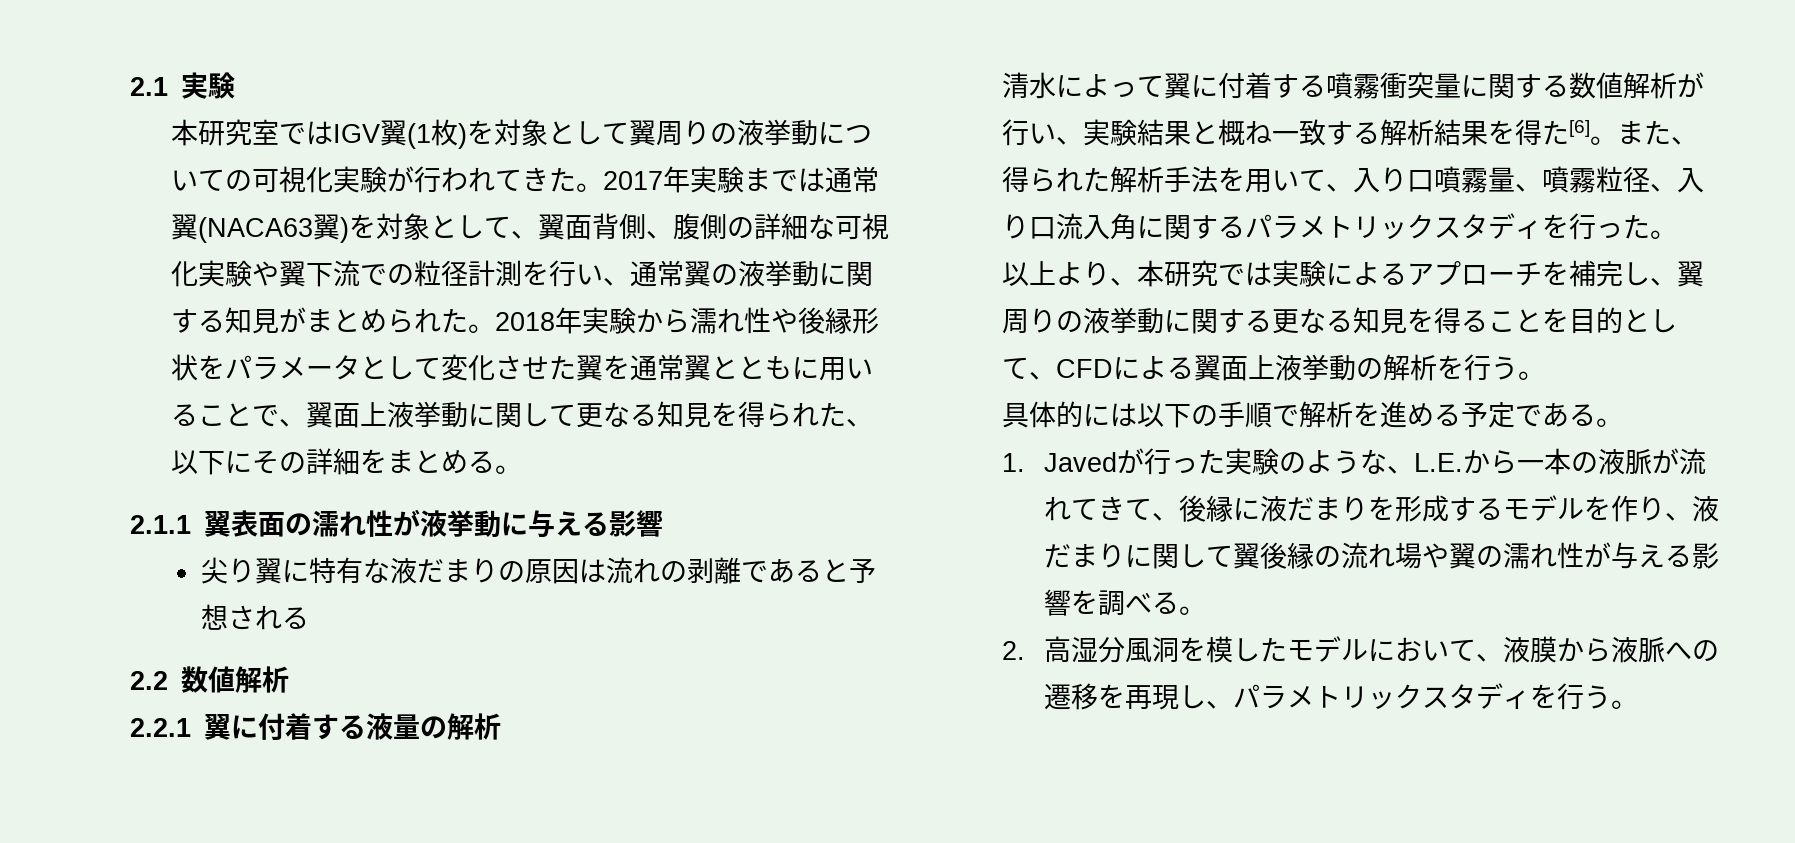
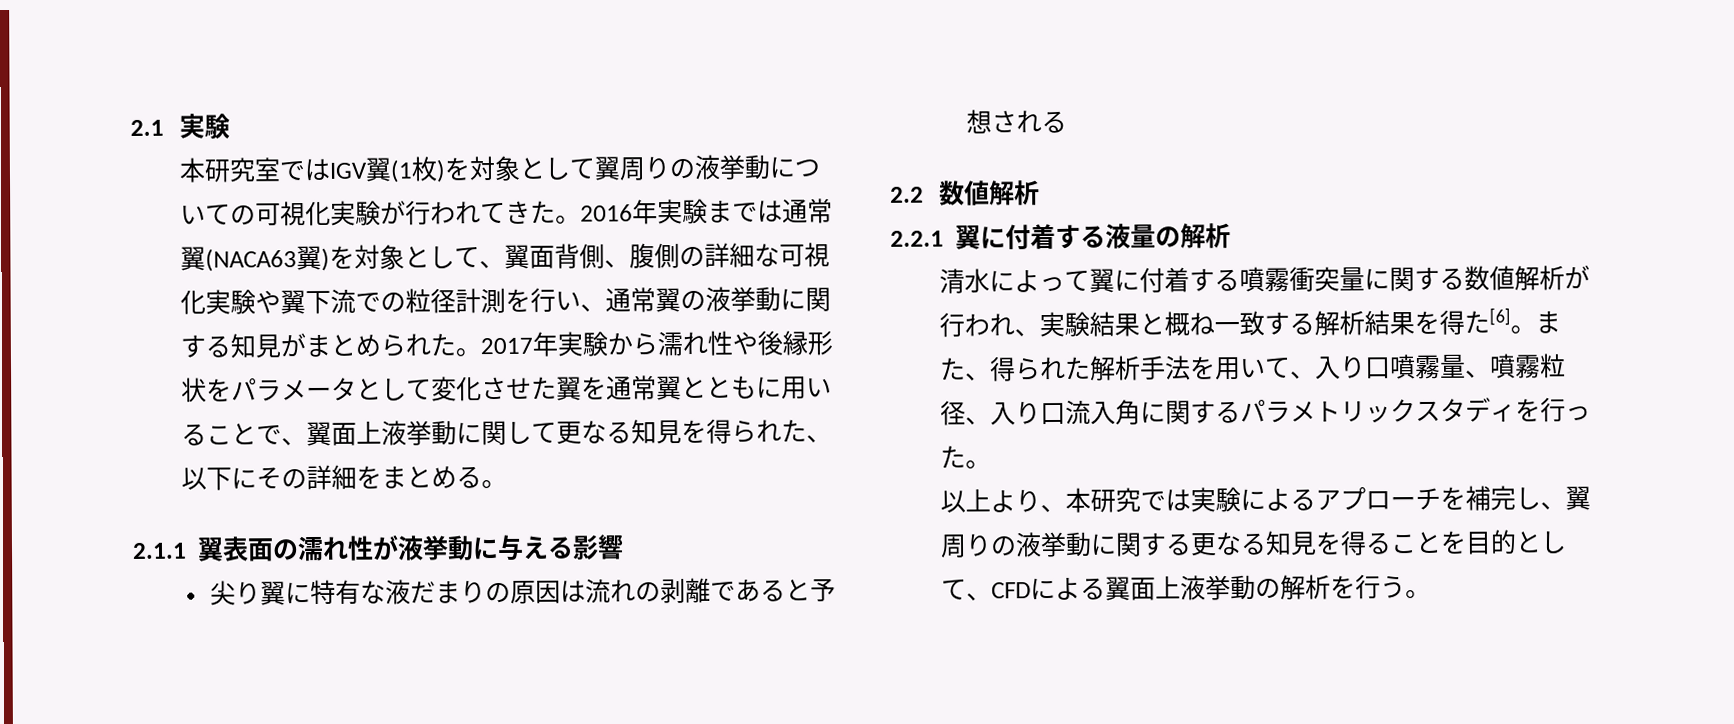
[603,171,664,190] 2017 -> [580,204,634,222] 2016
[495,312,556,331] 2018 -> [480,337,534,355] 2017
[1029,123,1057,144] い -> [964,313,1016,337] われ
[1002,401,1624,428] [1002,448,1706,475] [1043,495,1719,522] [1043,542,1719,569] [1043,589,1206,616] [1002,636,1719,663] [1043,683,1638,710] // 具体的には以下の手順で解析を進める予定である。 // 1. Javedが行った実験のような、L.E.から一本の液脈が流れてきて、後縁に液だまりを形成するモデルを作り、液だまりに関して翼後縁の流れ場や翼の濡れ性が与える影響を調べる。 // 2.高湿分風洞を模したモデルにおいて、液膜から液脈への遷移を再現し、パラメトリックスタディを行う。 -> (1432, 594) none

